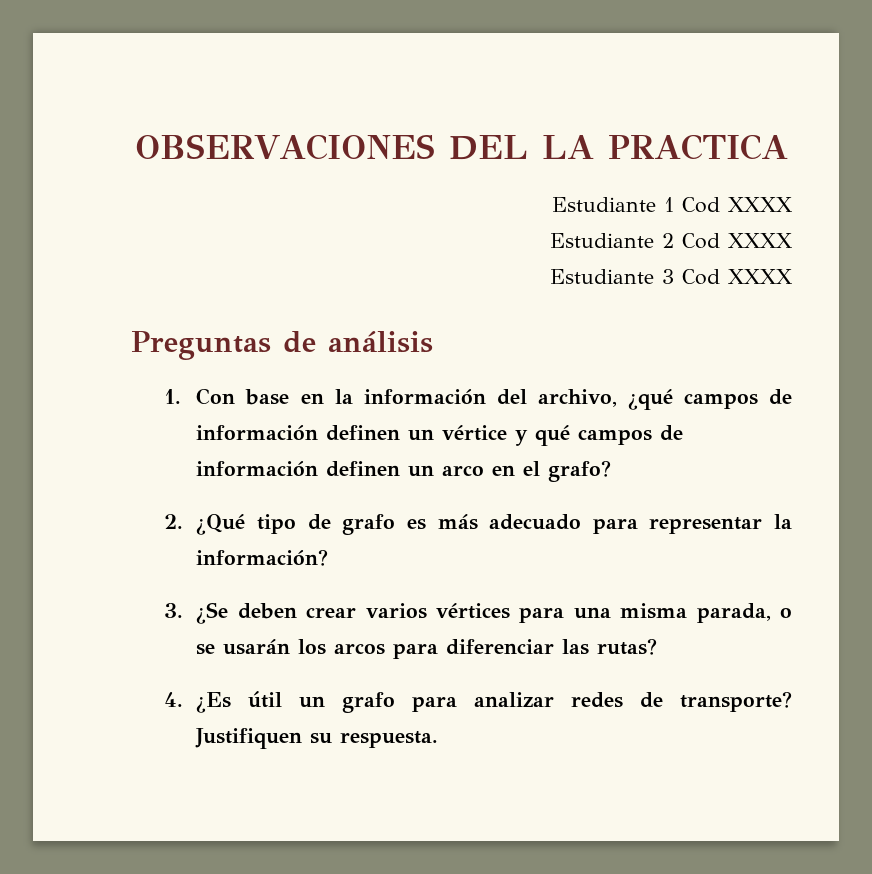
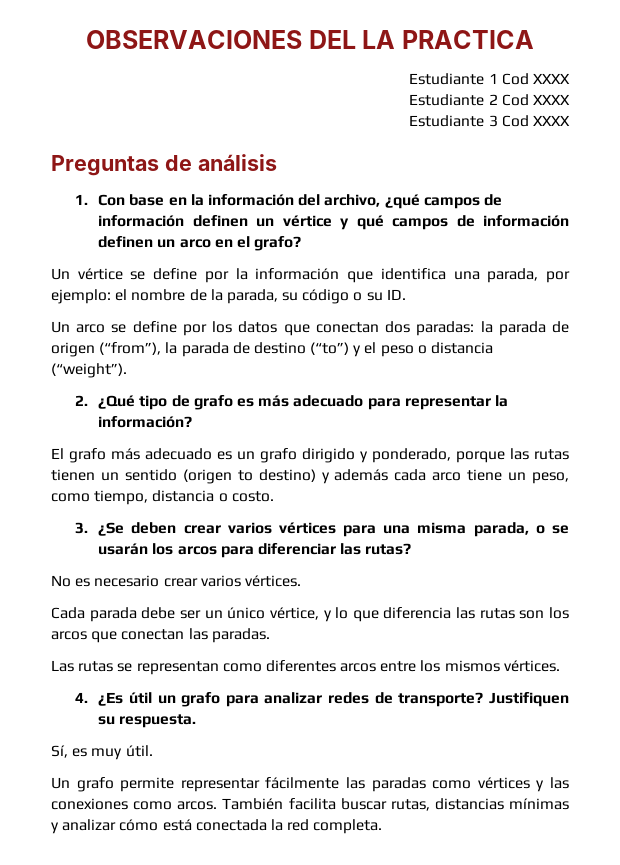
(612, 471) none -> [51,268,570,283] [51,289,406,304] [51,321,569,336] [51,342,494,357] [51,363,127,378] // Un vértice se define por la información que identifica una parada, por ejemplo: el nombre de la parada, su código o su ID. // Un arco se define por los datos que conectan dos paradas: la parada de origen (“from”), la parada de destino (“to”) y el peso o distancia (“weight”).
(329, 557) none -> [51,448,569,463] [51,469,570,484] [51,490,274,505] // El grafo más adecuado es un grafo dirigido y ponderado, porque las rutas tienen un sentido (origen to destino) y además cada arco tiene un peso, como tiempo, distancia o costo.
(658, 646) none -> [51,575,301,587] [51,607,570,622] [51,628,270,643] [51,660,560,675] // No es necesario crear varios vértices. // Cada parada debe ser un único vértice, y lo que diferencia las rutas son los arcos que conectan las paradas. // Las rutas se representan como diferentes arcos entre los mismos vértices.
(439, 739) none -> [51,745,153,760] [51,777,570,792] [51,798,569,811] [51,819,383,834] // Sí, es muy útil. // Un grafo permite representar fácilmente las paradas como vértices y las conexiones como arcos. También facilita buscar rutas, distancias mínimas y analizar cómo está conectada la red completa.

